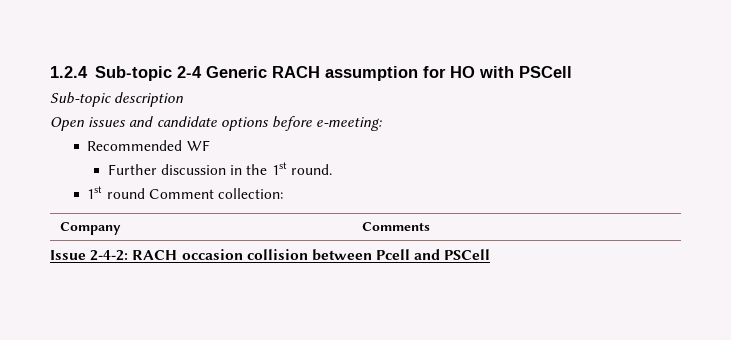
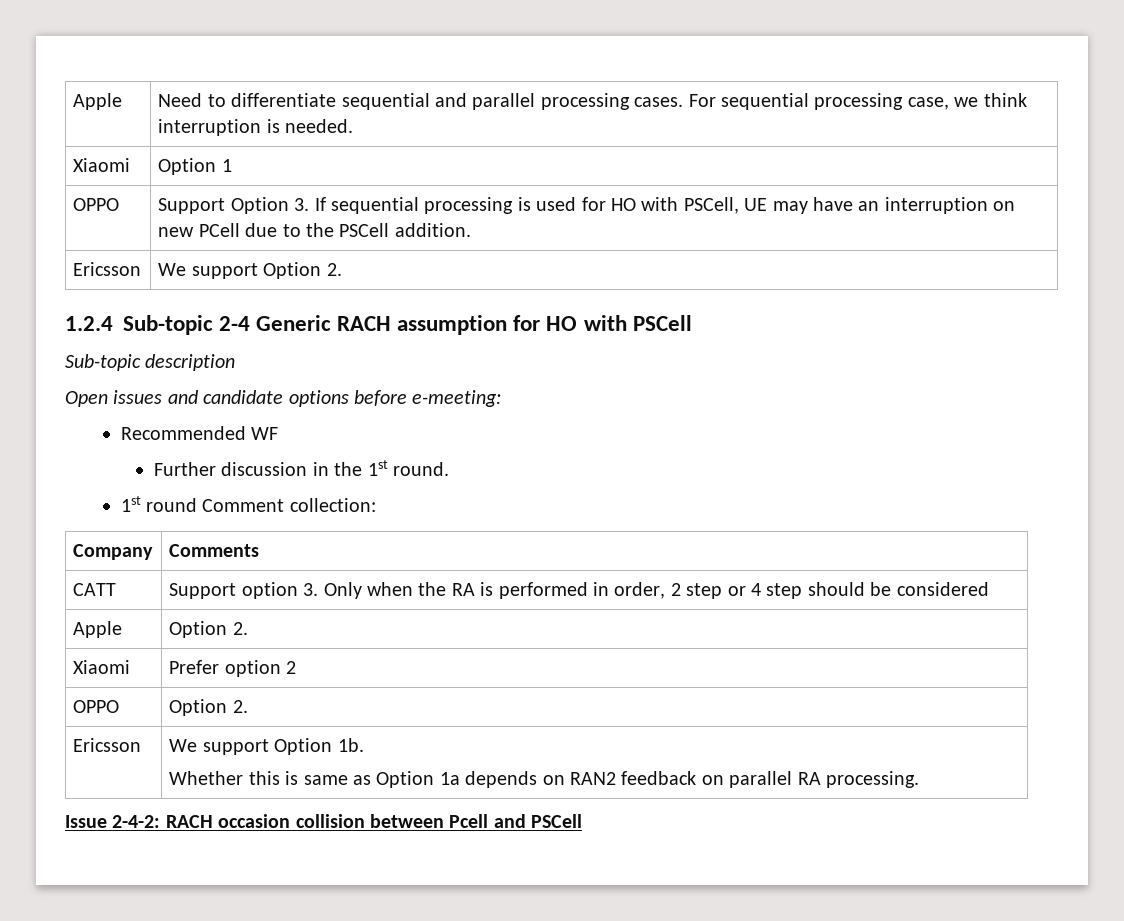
(50, 72) none -> [73,93,123,110] [158,93,1027,110] [158,119,354,136] [73,158,131,172] [158,158,232,175] [73,198,120,211] [158,197,1016,214] [158,223,471,237] [73,262,142,276] [158,262,342,279] Apple | Need to differentiate sequential and parallel processing cases. For sequential processing case, we think interruption is needed. // Xiaomi | Option 1 // OPPO | Support Option 3. If sequential processing is used for HO with PSCell, UE may have an interruption on new PCell due to the PSCell addition. // Ericsson | We support Option 2. //
(431, 226) none -> [73,583,117,596] [169,582,989,599] [73,621,123,638] [169,621,248,638] [73,660,131,674] [169,660,297,677] [73,700,120,713] [169,699,248,716] [73,738,142,752] [169,738,364,755] [169,771,920,788] // CATT | Support option 3. Only when the RA is performed in order, 2 step or 4 step should be considered // Apple | Option 2. // Xiaomi | Prefer option 2 // OPPO | Option 2. // Ericsson | We support Option 1b. // Whether this is same as Option 1a depends on RAN2 feedback on parallel RA processing.

